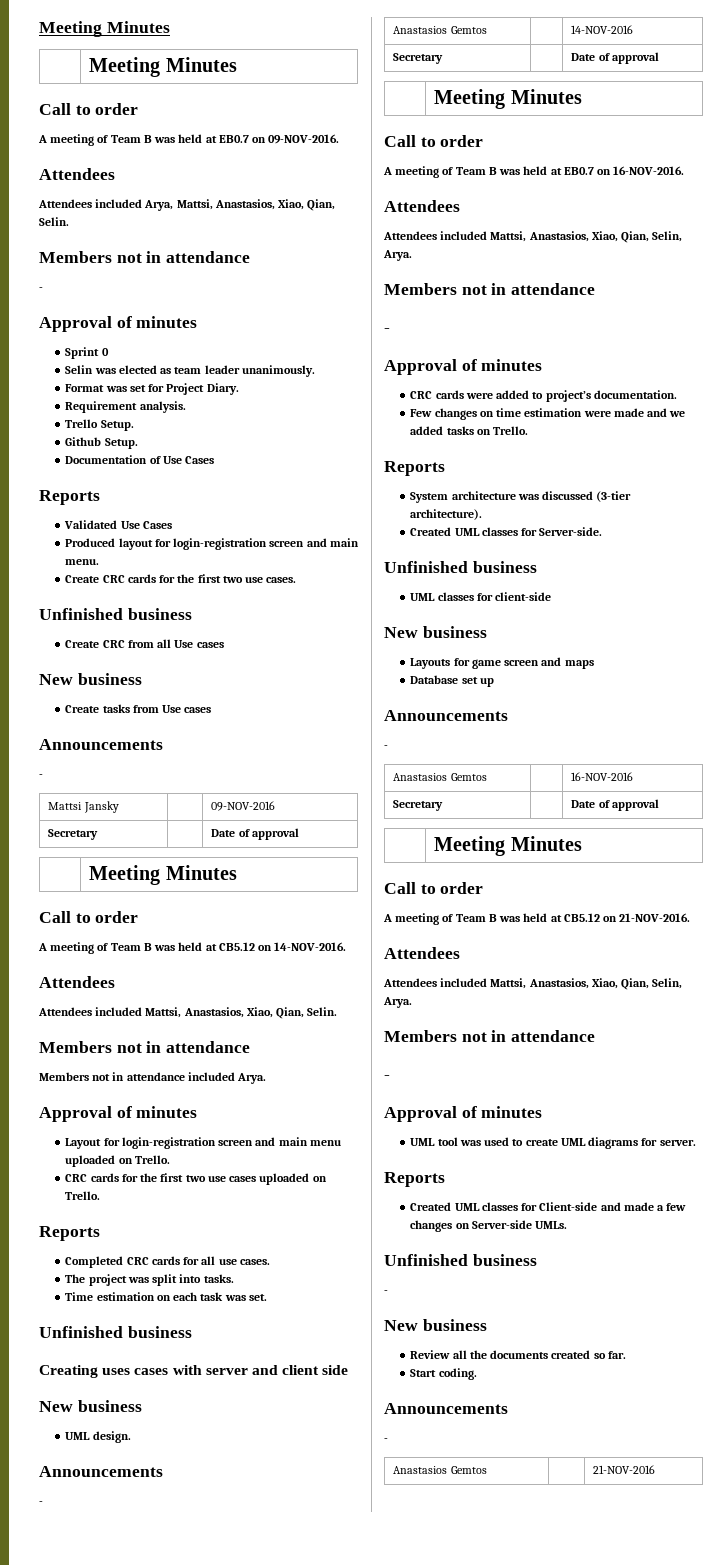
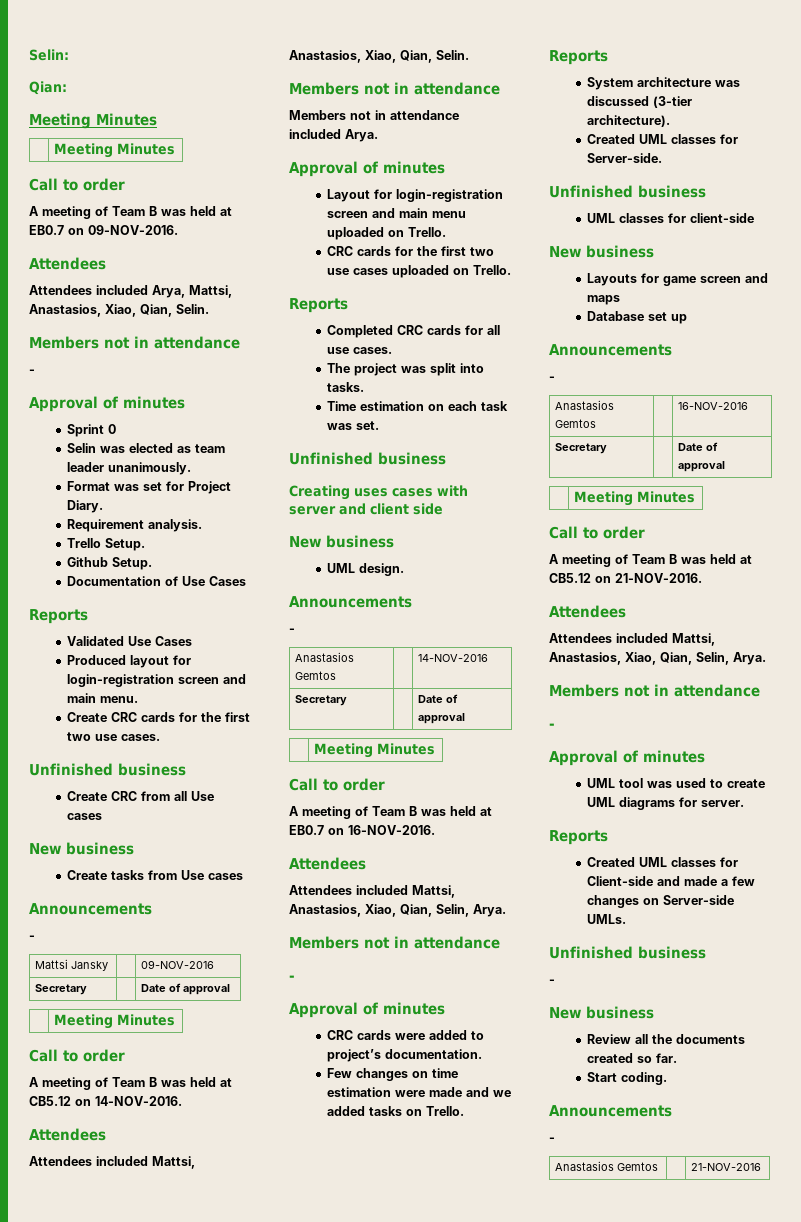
(39, 29) none -> [29,49,69,61] [29,81,67,95] Selin: // Qian: //

